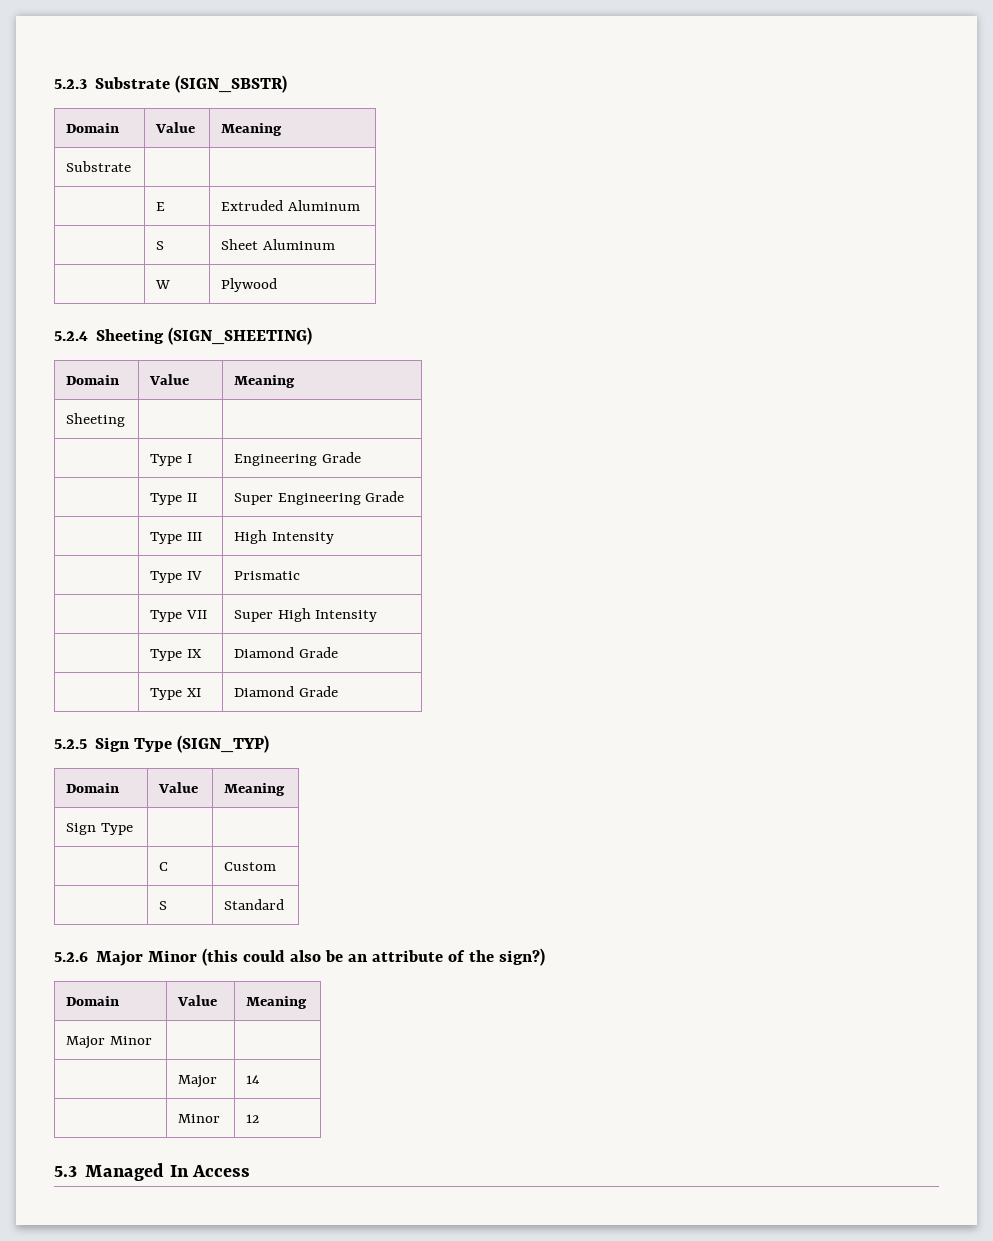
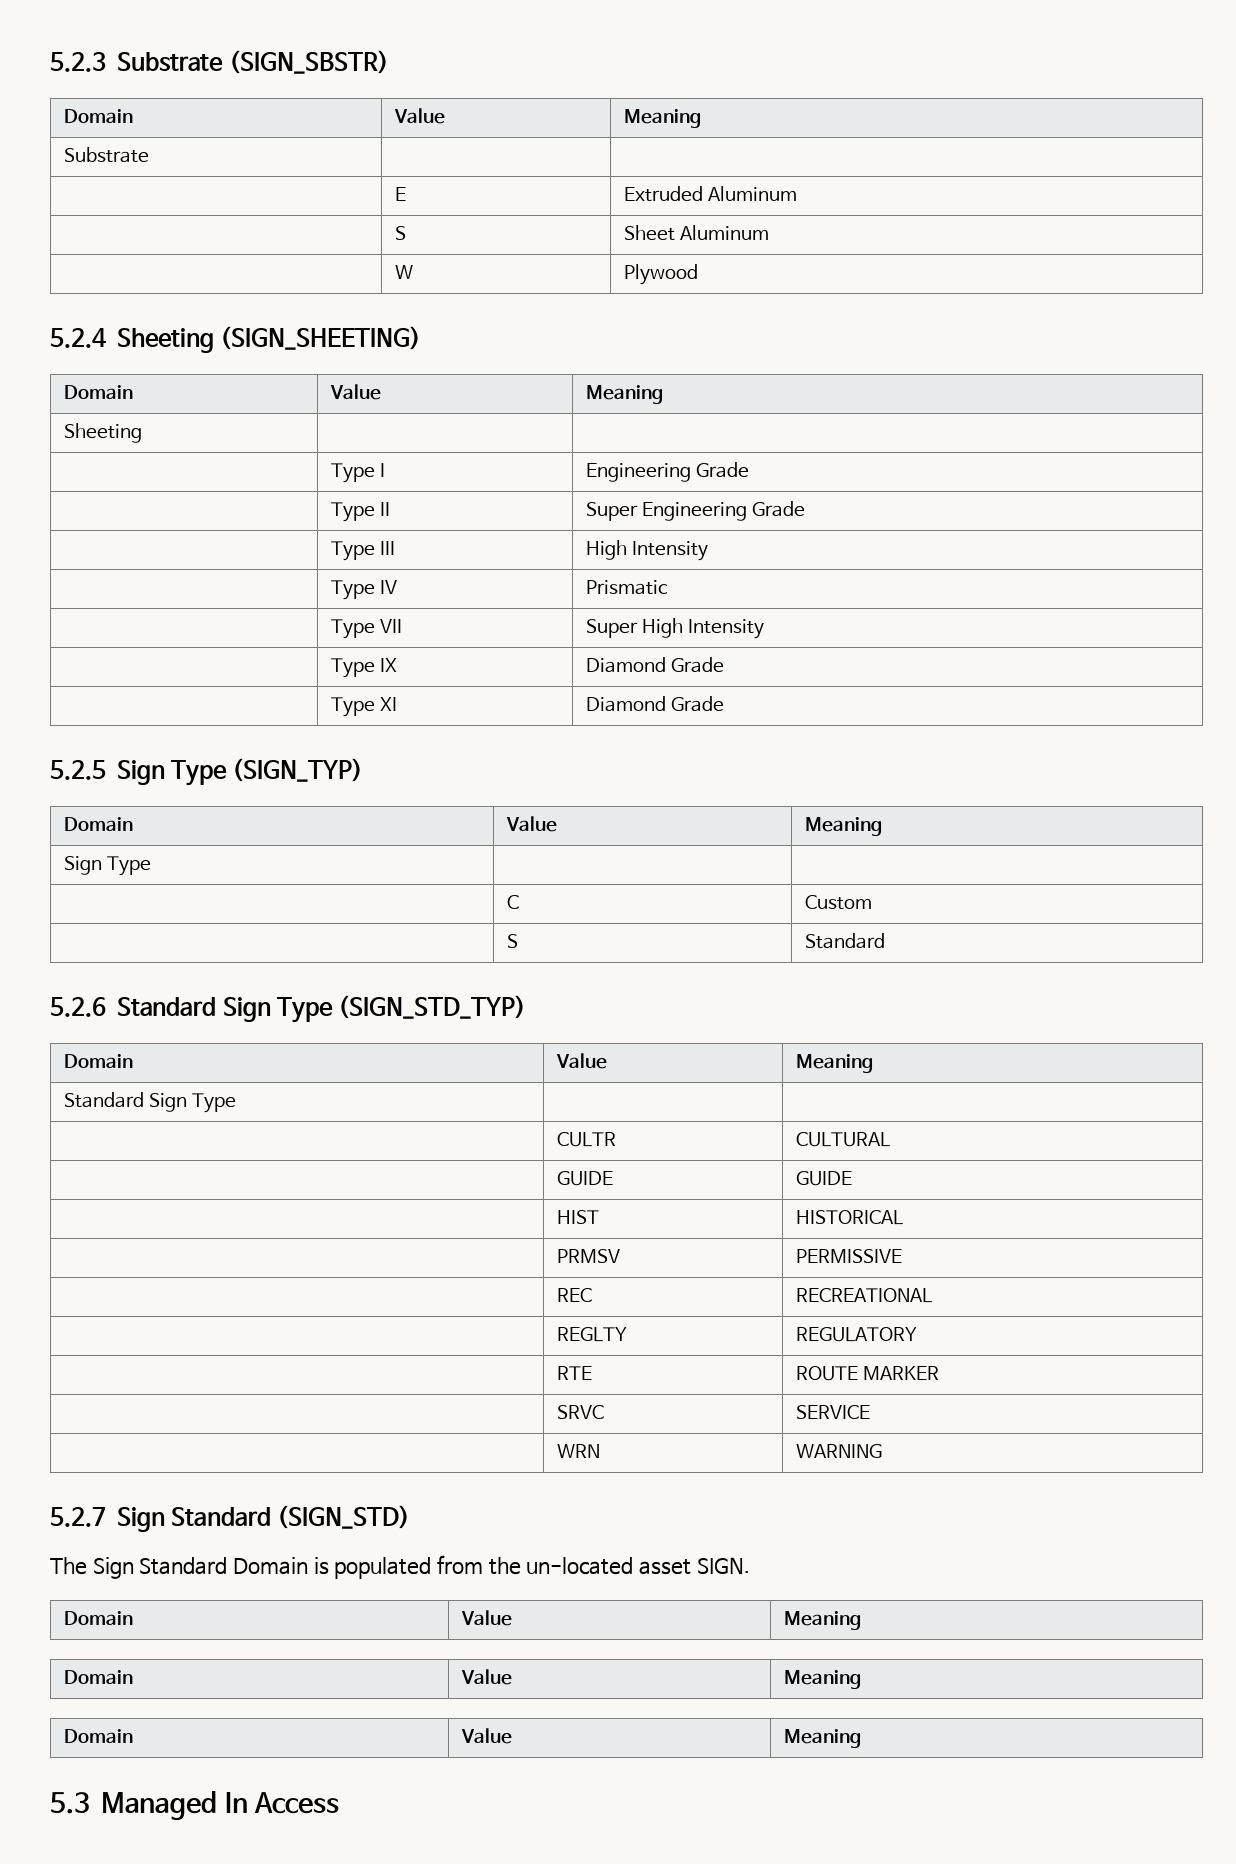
[96,948,546,966] [66,996,120,1006] [177,995,218,1006] [246,996,308,1009] [66,1036,152,1049] [178,1075,218,1088] [246,1075,261,1084] [178,1114,221,1123] [246,1114,260,1123] Major Minor (this could also be an attribute of the sign?) // Domain | Value | Meaning // Major Minor | | // | Major | 14 // | Minor | 12 -> [116,995,527,1023] [63,1054,133,1068] [555,1053,607,1069] [795,1054,873,1073] [63,1092,237,1113] [556,1132,616,1147] [795,1132,890,1147] [556,1171,613,1186] [795,1171,852,1186] [556,1210,599,1224] [795,1210,903,1225] [556,1249,620,1263] [795,1249,902,1263] [556,1288,592,1302] [795,1288,932,1303] [556,1327,627,1342] [795,1327,917,1342] [556,1366,592,1380] [795,1366,940,1381] [556,1405,604,1419] [795,1405,870,1419] [556,1444,600,1458] [795,1444,882,1458] [50,1505,411,1532] [50,1555,750,1579] [63,1611,133,1625] [460,1610,512,1626] [783,1611,861,1630] [63,1670,133,1684] [460,1669,512,1685] [783,1670,861,1689] [63,1729,133,1743] [460,1728,512,1744] [783,1729,861,1748] Standard Sign Type (SIGN_STD_TYP) // Domain | Value | Meaning // Standard Sign Type | | // | CULTR | CULTURAL // | GUIDE | GUIDE // | HIST | HISTORICAL // | PRMSV | PERMISSIVE // | REC | RECREATIONAL // | REGLTY | REGULATORY // | RTE | ROUTE MARKER // | SRVC | SERVICE // | WRN | WARNING // 5.2.7 Sign Standard (SIGN_STD) // The Sign Standard Domain is populated from the un-located asset SIGN. // Domain | Value | Meaning // Domain | Value | Meaning // Domain | Value | Meaning

